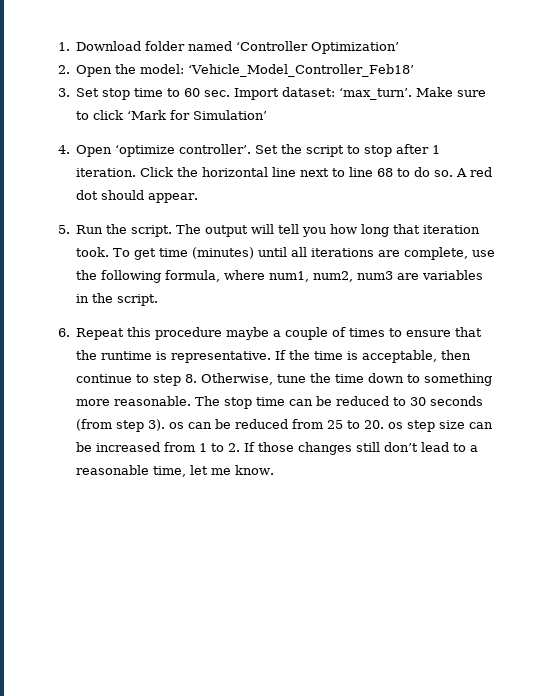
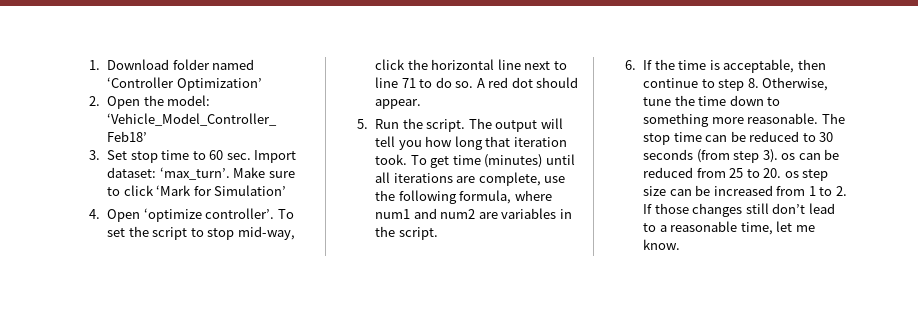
[255,145,279,154] Set -> [277,209,294,219] [107,228,126,237] To set
[396,144,441,154] [76,167,174,177] after 1 iteration. Click -> [237,226,295,240] [375,59,406,70] mid-way, click
[377,168,394,177] 68 -> [401,78,416,88] 71
[269,271,394,282] num1, num2, num3 -> [375,208,476,219] num1 and num2
[76,327,483,340] [76,350,272,363] Repeat this procedure maybe a couple of times to ensure that the runtime is representative. -> (636, 65) none

